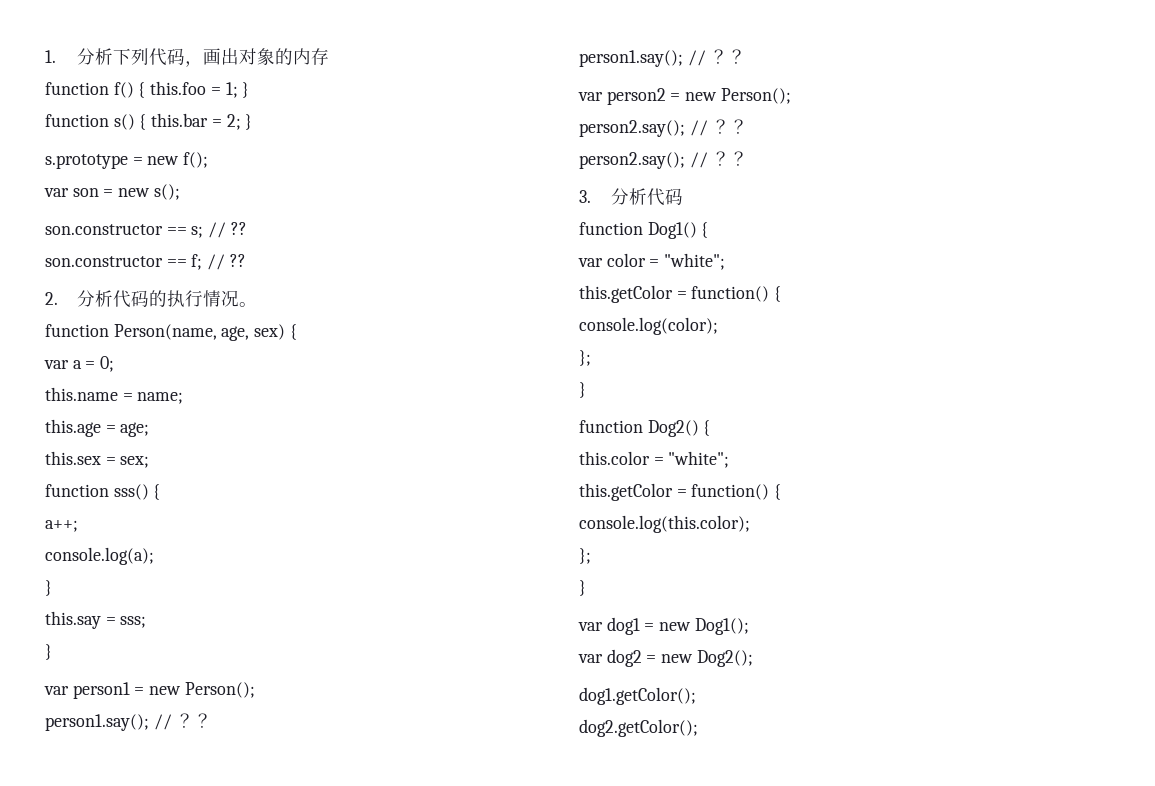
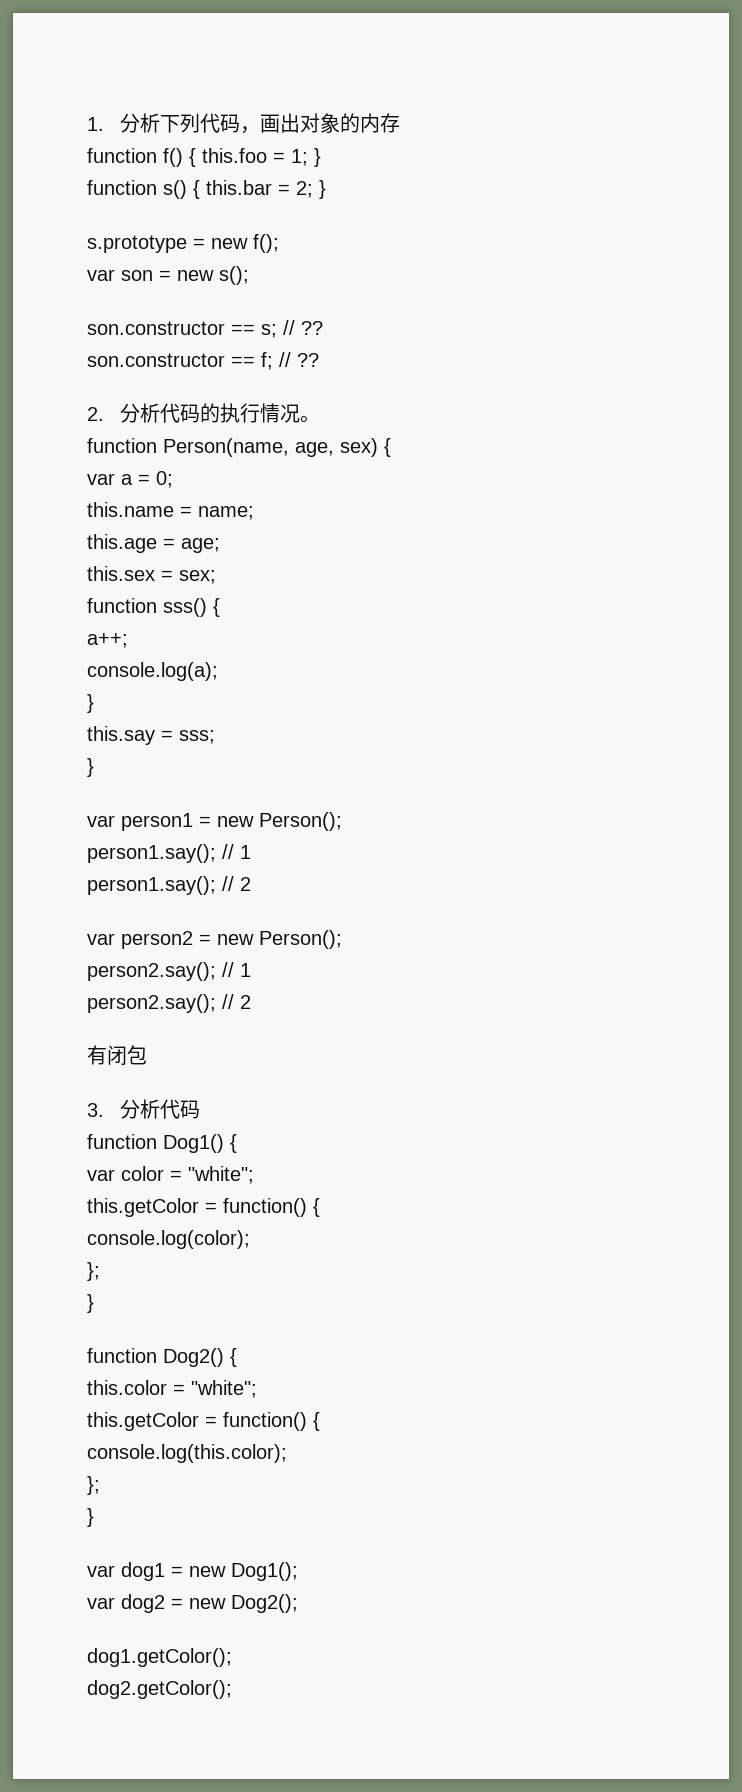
[176,713,213,728] [579,49,747,67] ？？ // person1.say(); // ？？ -> [240,845,251,859] [87,876,251,895] 1 // person1.say(); // 2
[712,119,749,134] [579,151,749,169] ？？ // person2.say(); // ？？ -> [240,963,251,977] [87,994,251,1013] [87,1045,147,1066] 1 // person2.say(); // 2 // 有闭包

